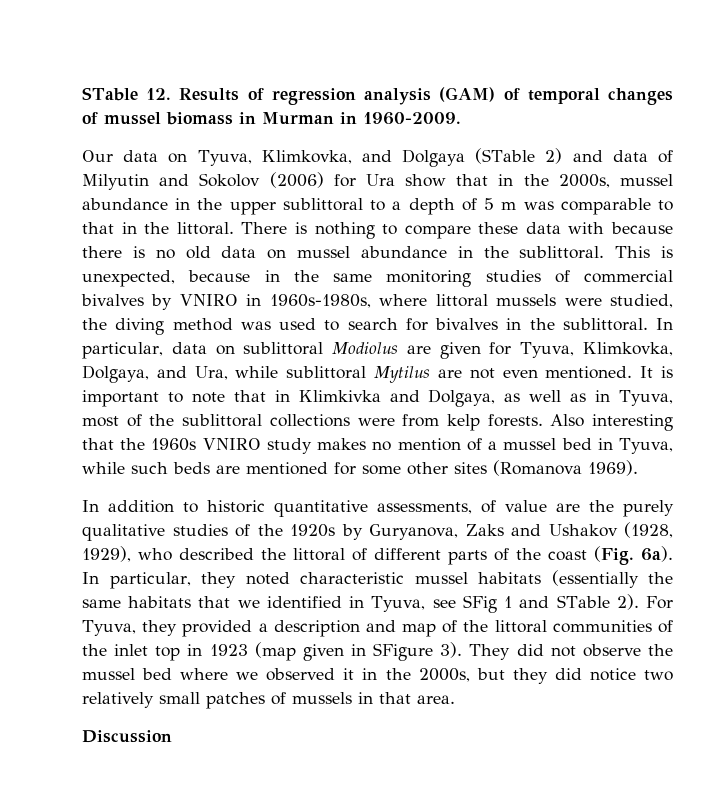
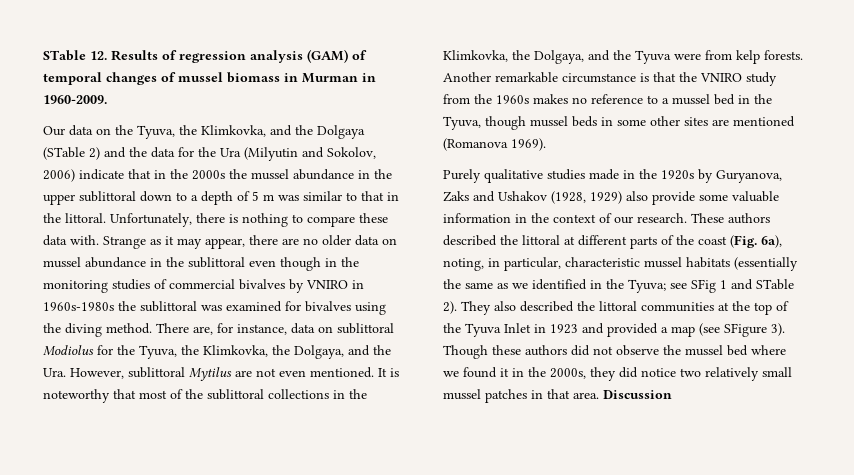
[197,150,252,166] Tyuva, -> [115,125,197,139] the Tyuva, the
(392, 156) none -> [295,125,313,135] the
[612,150,673,163] [82,172,610,190] data of Milyutin and Sokolov (2006) for Ura show that in the 2000s, -> [129,147,376,161] [43,169,247,182] the data for the Ura (Milyutin and Sokolov, 2006) indicate that in the 2000s the
(363, 204) none -> [140,191,172,202] down
[560,198,651,215] comparable -> [303,191,342,201] similar
[241,222,288,234] There -> [110,213,225,227] Unfortunately, there
[568,222,673,234] [82,246,211,259] with because there is no old -> [70,235,351,249] with. Strange as it may appear, there are no older
[519,246,673,259] [82,270,372,287] sublittoral. This is unexpected, because in the same -> [188,257,359,271] sublittoral even though in the
[269,294,674,308] [82,318,673,335] [82,342,674,359] [82,365,279,383] 1960s-1980s, where littoral mussels were studied, the diving method was used to search for bivalves in the sublittoral. In particular, data on sublittoral Modiolus are given for Tyuva, Klimkovka, Dolgaya, and Ura, while -> [43,301,386,315] [43,323,394,337] [43,345,391,359] [43,368,124,379] 1960s-1980s the sublittoral was examined for bivalves using the diving method. There are, for instance, data on sublittoral Modiolus for the Tyuva, the Klimkovka, the Dolgaya, and the Ura. However,
[82,389,674,407] important to note that in Klimkivka and Dolgaya, as well as in Tyuva, -> [43,389,136,403] noteworthy that
[357,414,673,431] were from kelp forests. Also interesting -> [333,389,367,399] [443,50,803,64] [443,72,649,83] in the Klimkovka, the Dolgaya, and the Tyuva were from kelp forests. Another remarkable circumstance is
[151,438,197,451] 1960s -> (697, 77) none
[317,438,674,454] [82,462,356,475] makes no mention of a mussel bed in Tyuva, while such beds are mentioned for -> [443,94,772,105] [443,116,613,130] from the 1960s makes no reference to a mussel bed in the Tyuva, though mussel beds in
(487, 468) none -> [712,116,795,127] are mentioned
[82,500,674,517] [82,524,250,541] In addition to historic quantitative assessments, of value are the purely qualitative studies of -> [443,169,635,183] Purely qualitative studies made in
[82,546,367,562] 1929), who described the littoral of -> [590,191,779,205] [443,213,770,224] [443,235,575,246] 1929) also provide some valuable information in the context of our research. These authors described the littoral at
[641,546,673,562] [82,572,290,589] 6a). In particular, they noted -> [761,235,782,248] [443,257,561,271] 6a), noting, in particular,
[128,596,231,608] habitats that -> [497,283,508,289] as
[371,596,426,612] Tyuva, -> [606,279,666,293] the Tyuva;
[646,596,674,609] [82,620,673,637] [82,642,511,661] For Tyuva, they provided a description and map of the littoral communities of the inlet top in 1923 (map given in SFigure 3). They -> [461,301,789,315] [443,323,785,337] [443,345,567,359] They also described the littoral communities at the top of the Tyuva Inlet in 1923 and provided a map (see SFigure 3). Though these authors
[266,668,336,681] observed -> [463,367,497,378] found
[476,668,505,680] but -> (586, 373) none
[206,692,352,709] patches of mussels -> [443,389,527,403] mussel patches
(455, 699) // -> (599, 395) none

